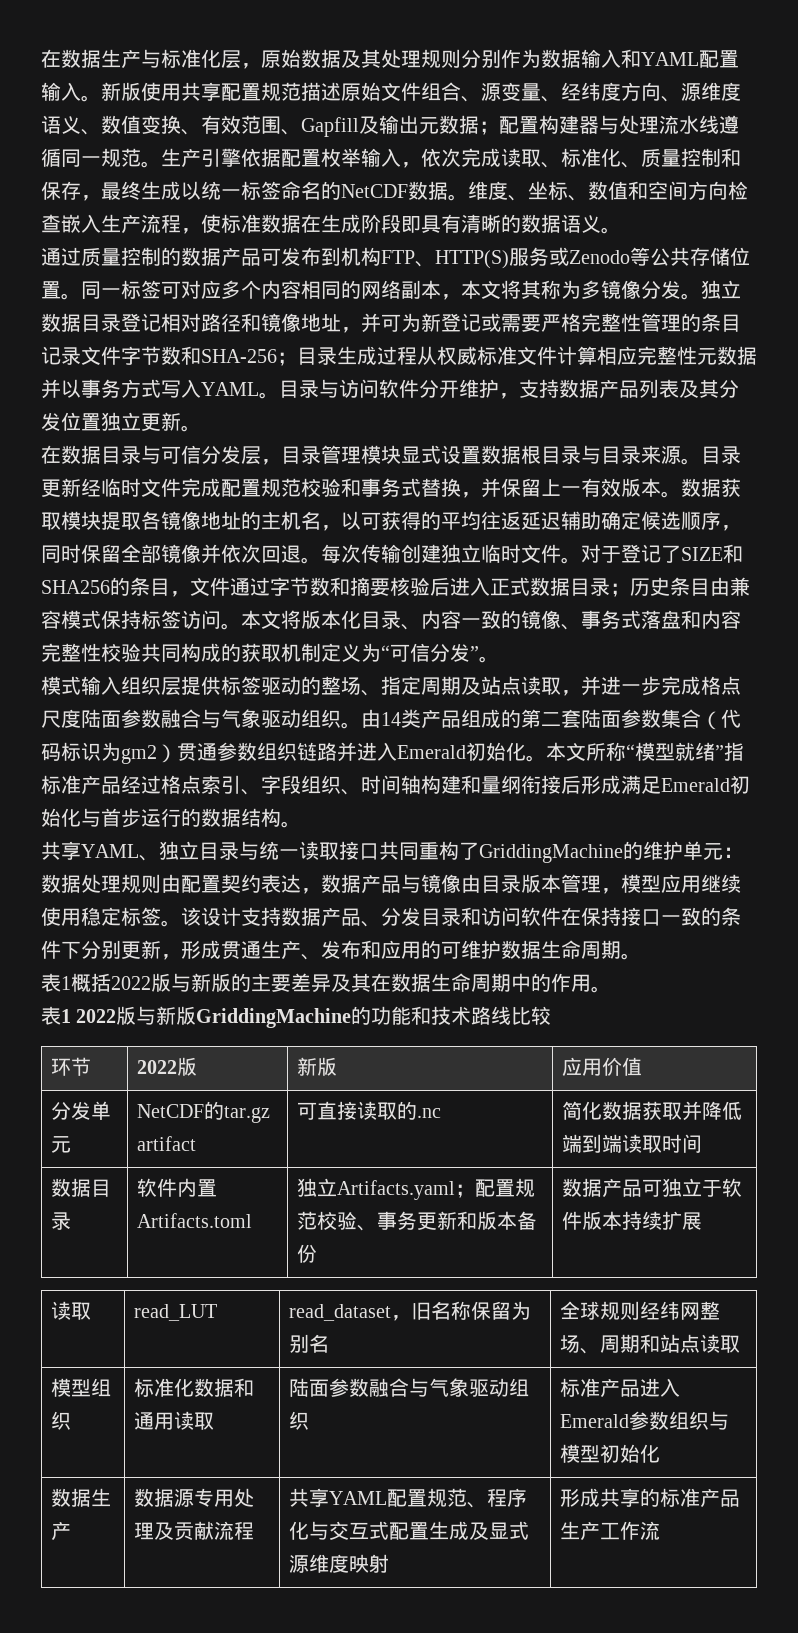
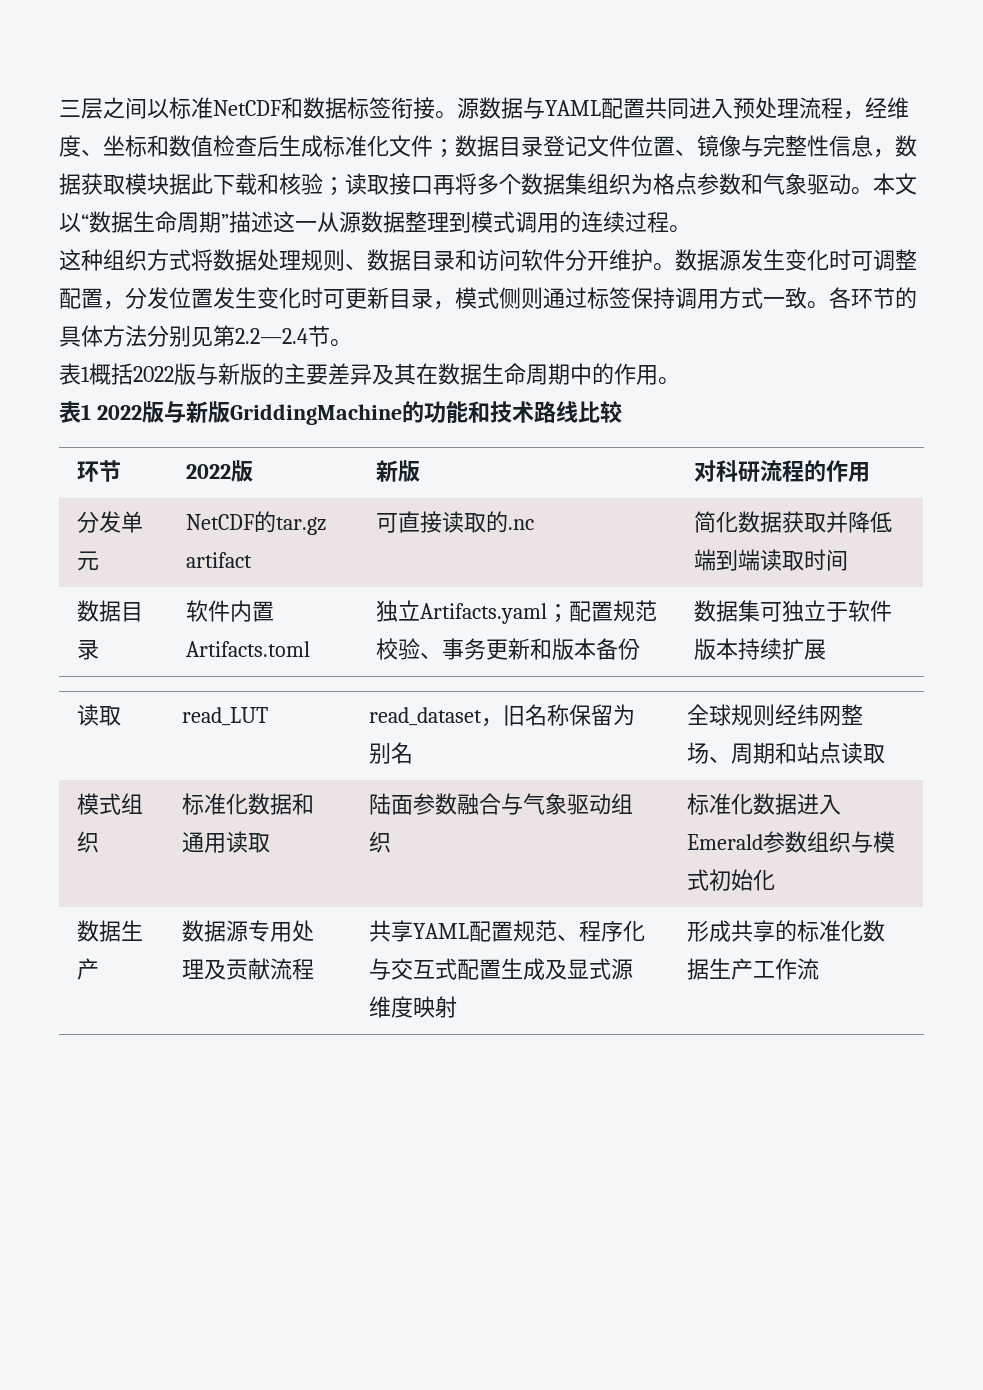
[41,49,739,69] [41,82,741,102] [41,115,739,137] [41,148,741,168] [41,181,748,201] [41,214,621,234] [41,247,750,269] [41,280,741,300] [41,313,741,333] [41,346,757,366] [41,379,739,399] [41,412,201,432] [41,445,741,465] [41,478,741,498] [41,511,741,531] [41,544,743,564] [41,577,750,597] [41,610,741,630] [41,643,499,663] [41,676,741,696] [41,709,741,730] [41,742,744,764] [41,775,750,795] [41,808,301,828] [41,841,743,863] [41,874,741,894] [41,907,741,927] [41,940,621,960] 在数据生产与标准化层，原始数据及其处理规则分别作为数据输入和YAML配置输入。新版使用共享配置规范描述原始文件组合、源变量、经纬度方向、源维度语义、数值变换、有效范围、Gapfill及输出元数据；配置构建器与处理流水线遵循同一规范。生产引擎依据配置枚举输入，依次完成读取、标准化、质量控制和保存，最终生成以统一标签命名的NetCDF数据。维度、坐标、数值和空间方向检查嵌入生产流程，使标准数据在生成阶段即具有清晰的数据语义。 // 通过质量控制的数据产品可发布到机构FTP、HTTP(S)服务或Zenodo等公共存储位置。同一标签可对应多个内容相同的网络副本，本文将其称为多镜像分发。独立数据目录登记相对路径和镜像地址，并可为新登记或需要严格完整性管理的条目记录文件字节数和SHA-256；目录生成过程从权威标准文件计算相应完整性元数据并以事务方式写入YAML。目录与访问软件分开维护，支持数据产品列表及其分发位置独立更新。 // 在数据目录与可信分发层，目录管理模块显式设置数据根目录与目录来源。目录更新经临时文件完成配置规范校验和事务式替换，并保留上一有效版本。数据获取模块提取各镜像地址的主机名，以可获得的平均往返延迟辅助确定候选顺序，同时保留全部镜像并依次回退。每次传输创建独立临时文件。对于登记了SIZE和SHA256的条目，文件通过字节数和摘要核验后进入正式数据目录；历史条目由兼容模式保持标签访问。本文将版本化目录、内容一致的镜像、事务式落盘和内容完整性校验共同构成的获取机制定义为“可信分发”。 // 模式输入组织层提供标签驱动的整场、指定周期及站点读取，并进一步完成格点尺度陆面参数融合与气象驱动组织。由14类产品组成的第二套陆面参数集合（代码标识为gm2）贯通参数组织链路并进入Emerald初始化。本文所称“模型就绪”指标准产品经过格点索引、字段组织、时间轴构建和量纲衔接后形成满足Emerald初始化与首步运行的数据结构。 // 共享YAML、独立目录与统一读取接口共同重构了GriddingMachine的维护单元：数据处理规则由配置契约表达，数据产品与镜像由目录版本管理，模型应用继续使用稳定标签。该设计支持数据产品、分发目录和访问软件在保持接口一致的条件下分别更新，形成贯通生产、发布和应用的可维护数据生命周期 -> [59,97,909,120] [59,135,917,158] [59,173,917,196] [59,211,691,233] [59,249,917,271] [59,287,917,310] [59,325,330,347] 三层之间以标准NetCDF和数据标签衔接。源数据与YAML配置共同进入预处理流程，经维度、坐标和数值检查后生成标准化文件；数据目录登记文件位置、镜像与完整性信息，数据获取模块据此下载和核验；读取接口再将多个数据集组织为格点参数和气象驱动。本文以“数据生命周期”描述这一从源数据整理到模式调用的连续过程。 // 这种组织方式将数据处理规则、数据目录和访问软件分开维护。数据源发生变化时可调整配置，分发位置发生变化时可更新目录，模式侧则通过标签保持调用方式一致。各环节的具体方法分别见第2.2—2.4节
[562,1057,643,1076] 应用价值 -> [693,460,870,482] 对科研流程的作用
[602,1178,643,1197] 产品 -> [737,600,760,622] 集
[71,1379,92,1397] 型 -> [98,793,121,815] 式
[600,1378,641,1397] 产品 -> [730,793,797,815] 化数据
[580,1445,601,1463] 型 -> [686,869,709,891] 式
[700,1488,741,1507] 产品 -> [840,920,885,942] [686,958,709,980] 化数据

